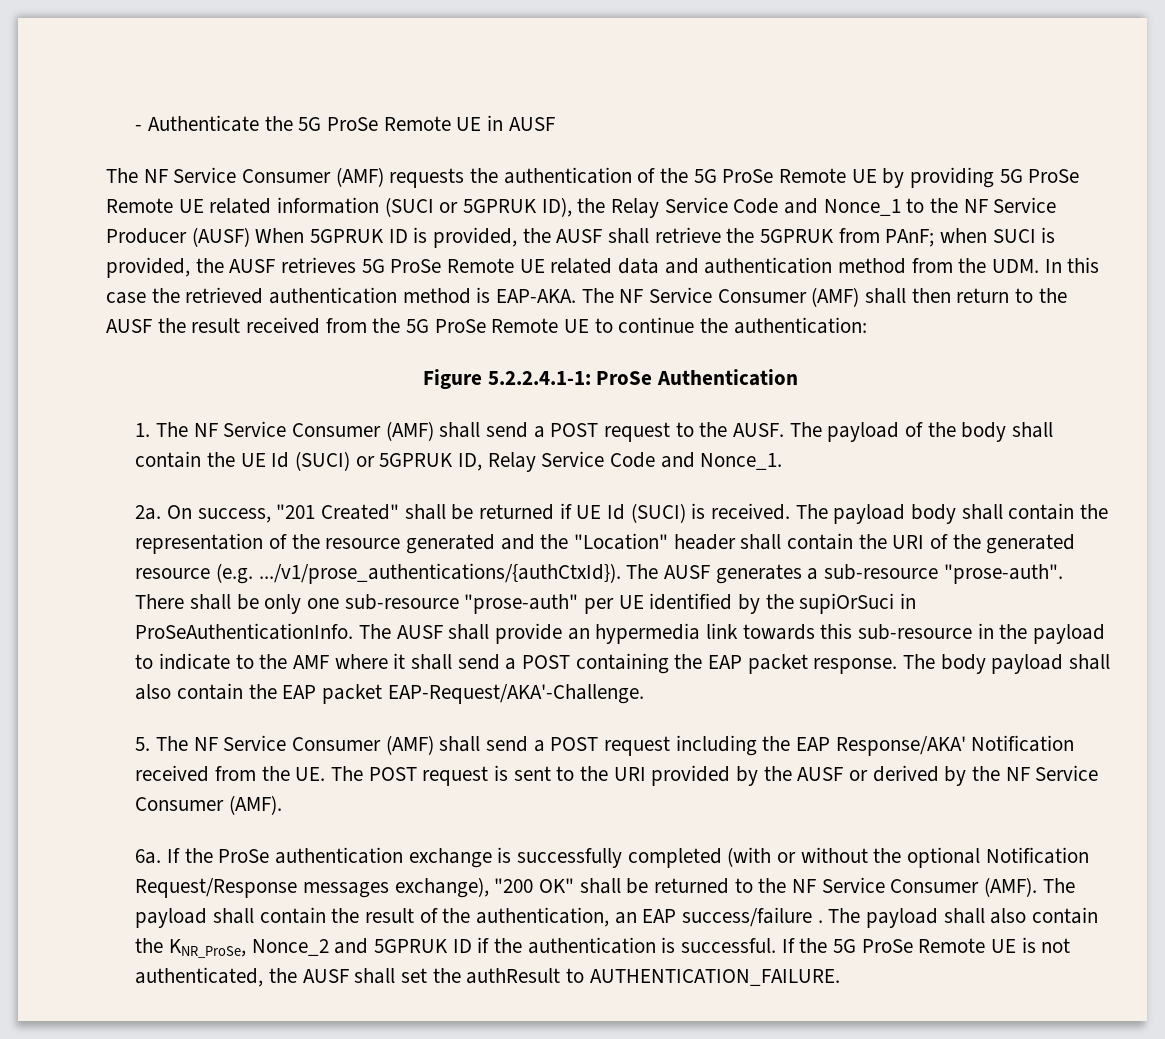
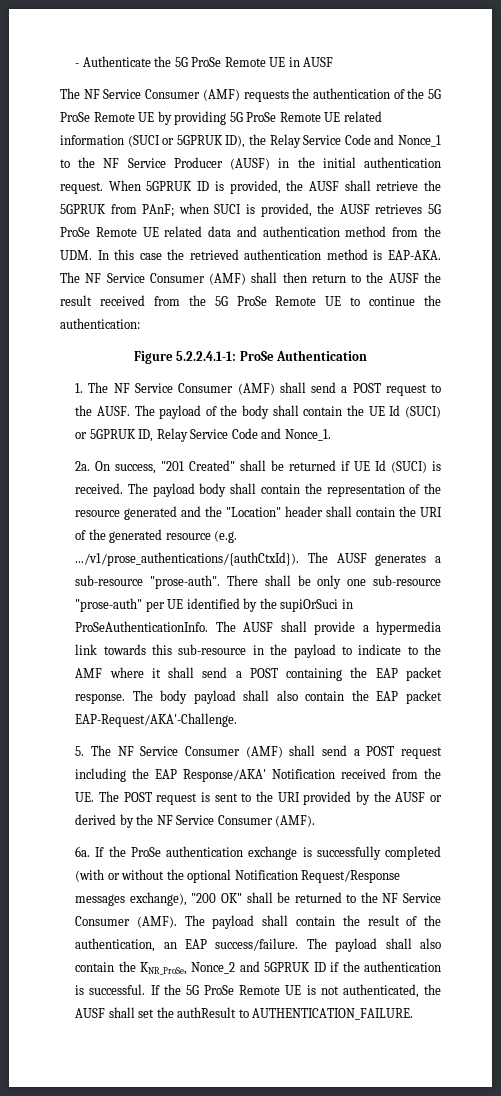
(250, 237) none -> [278,157,442,168] [60,182,103,194] in the initial authentication request.
[567,628,590,640] an -> [362,625,369,632] a
[681,907,823,927] success/failure . -> [215,938,299,951] success/failure.

